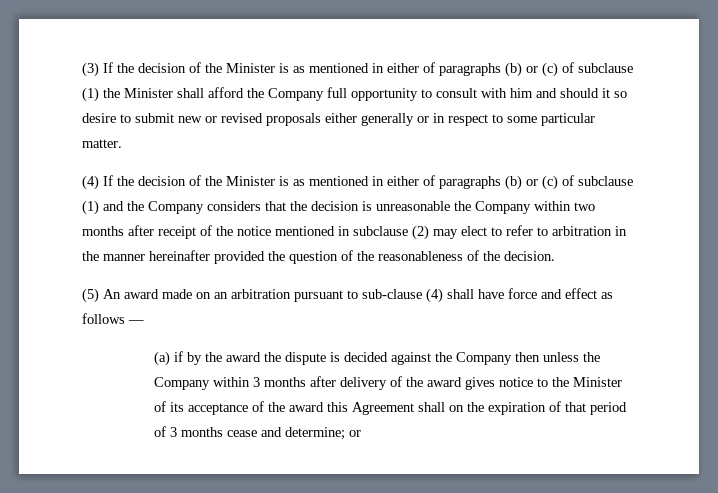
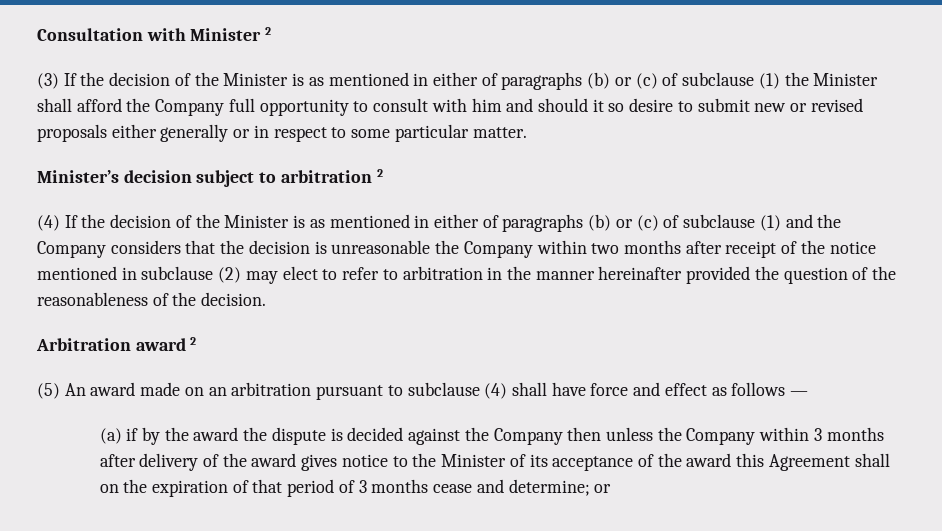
(82, 69) none -> [37,27,272,41] Consultation with Minister 2 //
(122, 143) none -> [37,169,383,187] // Minister’s decision subject to arbitration 2
(555, 256) none -> [36,337,197,351] // Arbitration award 2
[362,289,422,299] sub-clause -> [407,382,480,396] subclause

